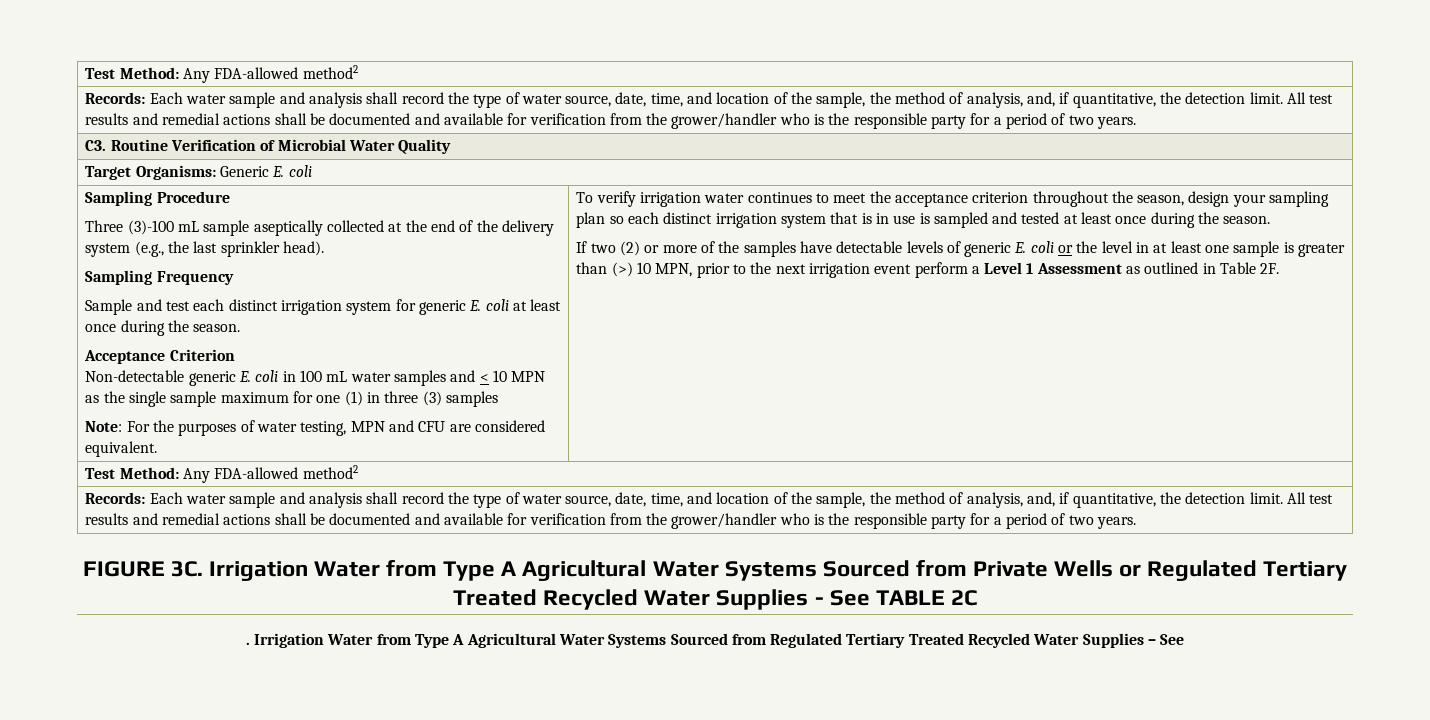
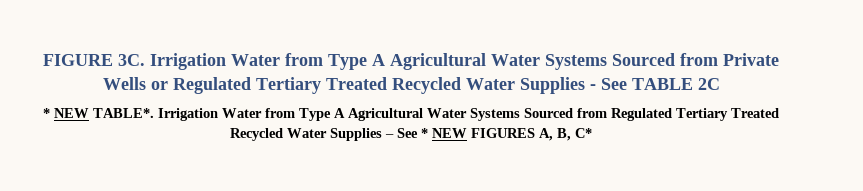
[85,65,358,83] [85,92,1334,108] [85,113,1136,129] [85,139,452,154] [85,165,312,180] [85,191,230,206] [85,220,554,236] [85,241,324,257] [85,270,234,285] [85,299,562,315] [85,320,241,336] [84,349,235,364] [85,370,546,386] [85,391,498,407] [85,420,545,436] [85,441,158,457] [576,191,1330,207] [576,212,1271,228] [576,241,1345,257] [576,262,1280,278] [85,465,358,483] [85,492,1334,508] [85,513,1136,529] Test Method: Any FDA-allowed method2 // Records: Each water sample and analysis shall record the type of water source, date, time, and location of the sample, the method of analysis, and, if quantitative, the detection limit. All test results and remedial actions shall be documented and available for verification from the grower/handler who is the responsible party for a period of two years. // C3. Routine Verification of Microbial Water Quality // Target Organisms: Generic E. coli // Sampling Procedure // Three (3)-100 mL sample aseptically collected at the end of the delivery system (e.g., the last sprinkler head). // Sampling Frequency // Sample and test each distinct irrigation system for generic E. coli at least once during the season. // Acceptance Criterion // Non-detectable generic E. coli in 100 mL water samples and < 10 MPN as the single sample maximum for one (1) in three (3) samples // Note: For the purposes of water testing, MPN and CFU are considered equivalent. | To verify irrigation water continues to meet the acceptance criterion throughout the season, design your sampling plan so each distinct irrigation system that is in use is sampled and tested at least once during the season. // If two (2) or more of the samples have detectable levels of generic E. coli or the level in at least one sample is greater than (>) 10 MPN, prior to the next irrigation event perform a Level 1 Assessment as outlined in Table 2F. // Test Method: Any FDA-allowed method2 // Records: Each water sample and analysis shall record the type of water source, date, time, and location of the sample, the method of analysis, and, if quantitative, the detection limit. All test results and remedial actions shall be documented and available for verification from the grower/handler who is the responsible party for a period of two years. // -> (43, 60) none
[245,642,250,645] . -> [43,108,154,118] * NEW TABLE*.
(1185, 639) none -> [421,128,592,141] * NEW FIGURES A, B, C*

